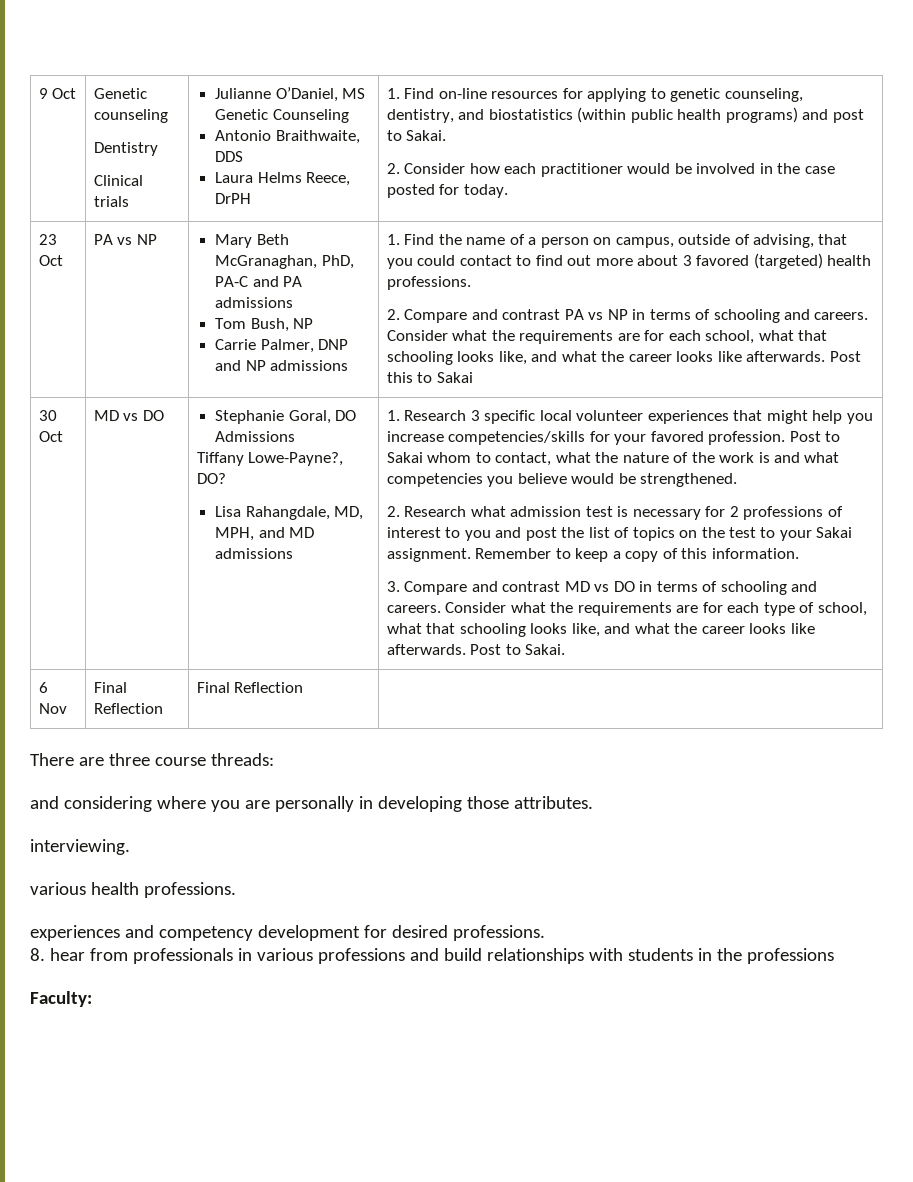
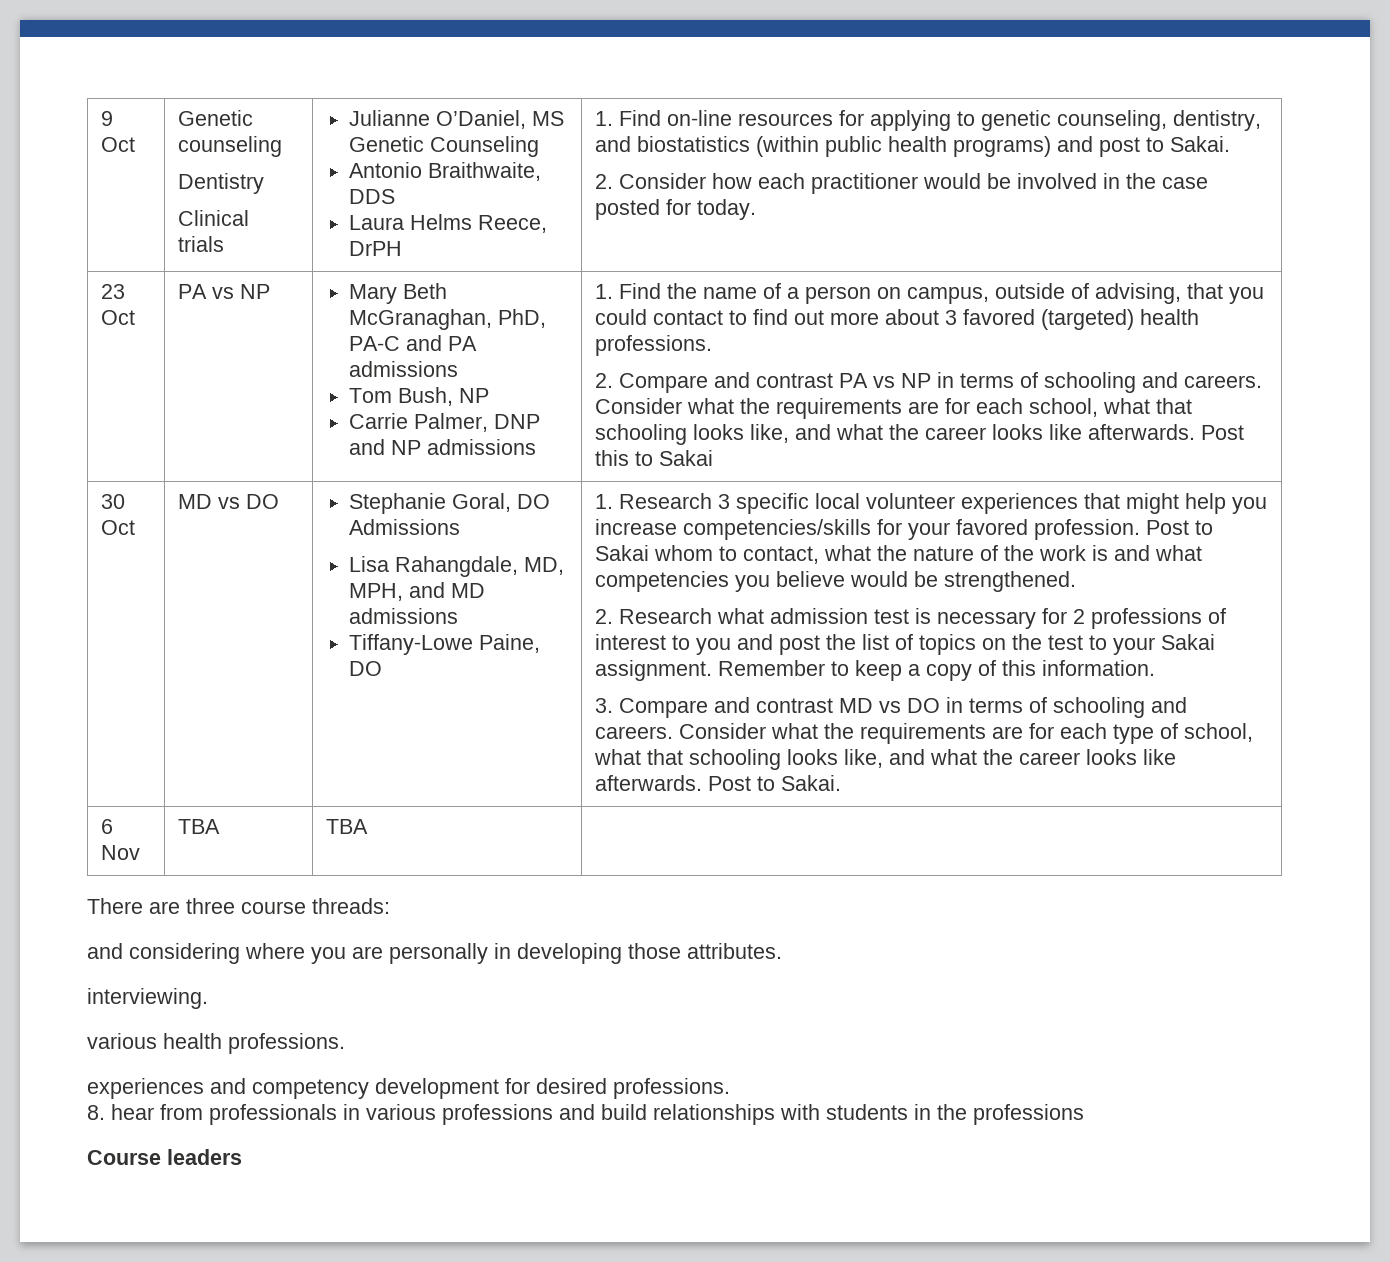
[196,452,344,466] [196,473,226,484] // Tiffany Lowe-Payne?, DO? -> (461, 527) none
(294, 553) none -> [349,634,541,655] [349,661,383,676] // Tiffany-Lowe Paine, DO
[93,682,127,693] [93,703,163,714] [196,682,304,693] Final Reflection | Final Reflection -> [177,819,220,834] [325,819,368,834] TBA | TBA
[30,991,92,1007] Faculty: -> [87,1149,242,1165] Course leaders

